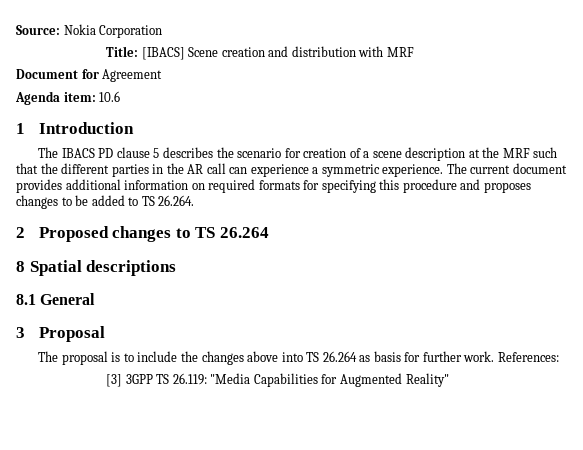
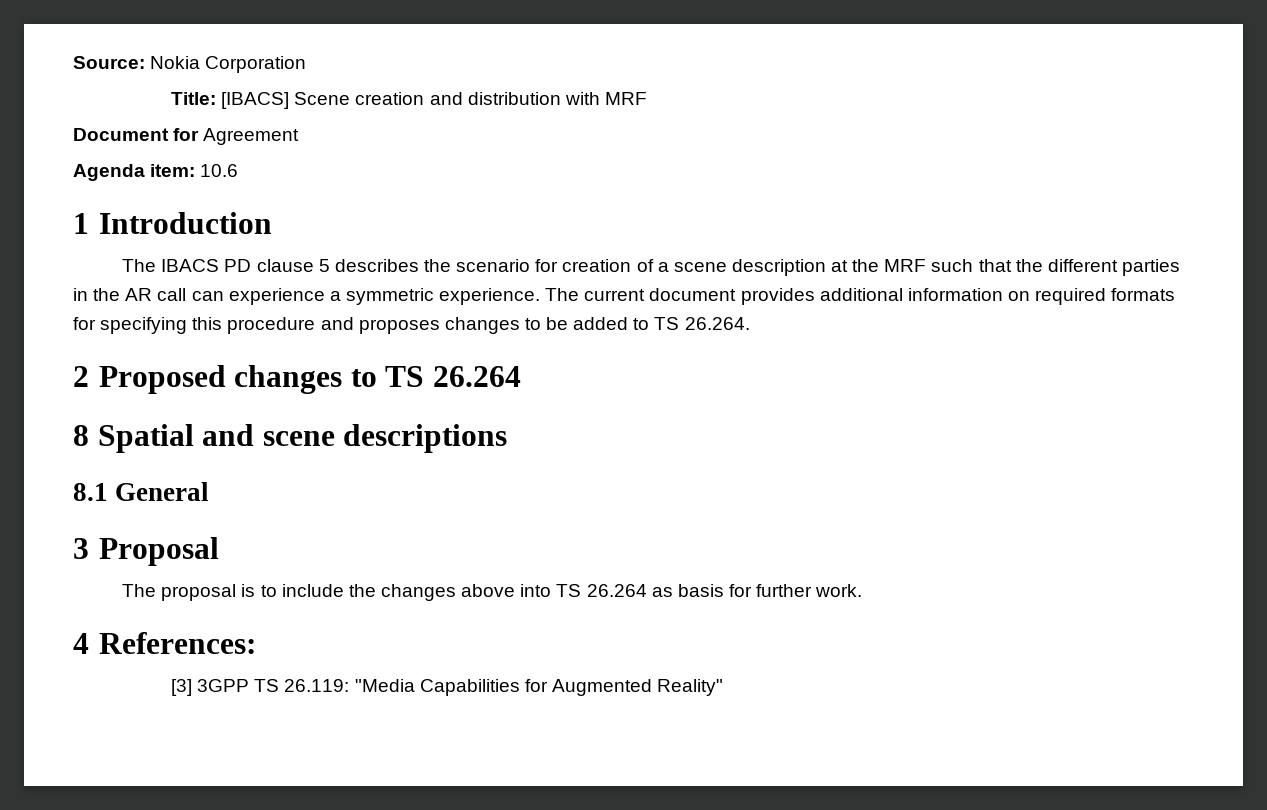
(82, 268) none -> [202,424,335,446] and scene
(495, 356) none -> [73,633,89,654] // 4

